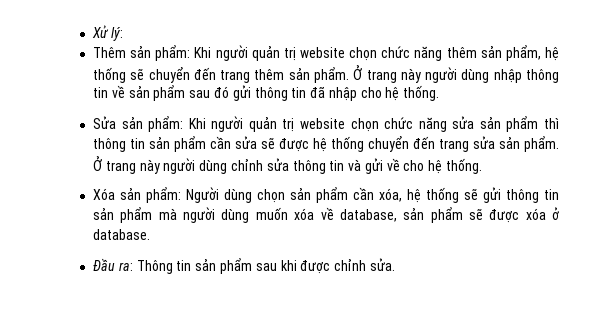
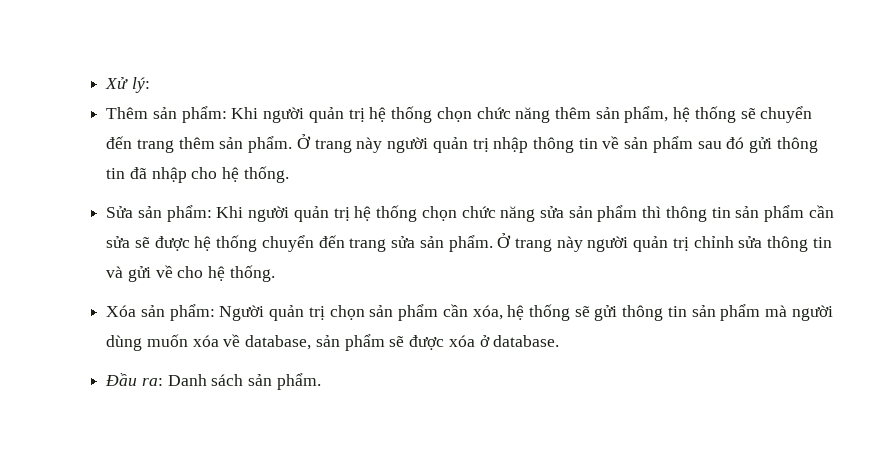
[300,47,346,58] website -> [369,106,433,123] hệ thống
[461,69,490,83] dùng -> [432,137,489,153] quản trị
[300,118,346,129] website -> [354,205,418,222] hệ thống
[199,160,228,174] dùng -> [633,236,689,252] quản trị
[224,189,253,203] dùng -> [269,305,325,321] quản trị
[136,258,395,274] Thông tin sản phẩm sau khi được chỉnh sửa. -> [167,373,321,390] Danh sách sản phẩm.

